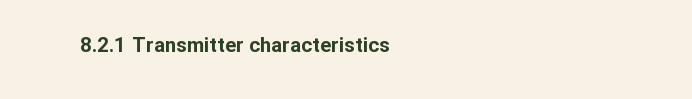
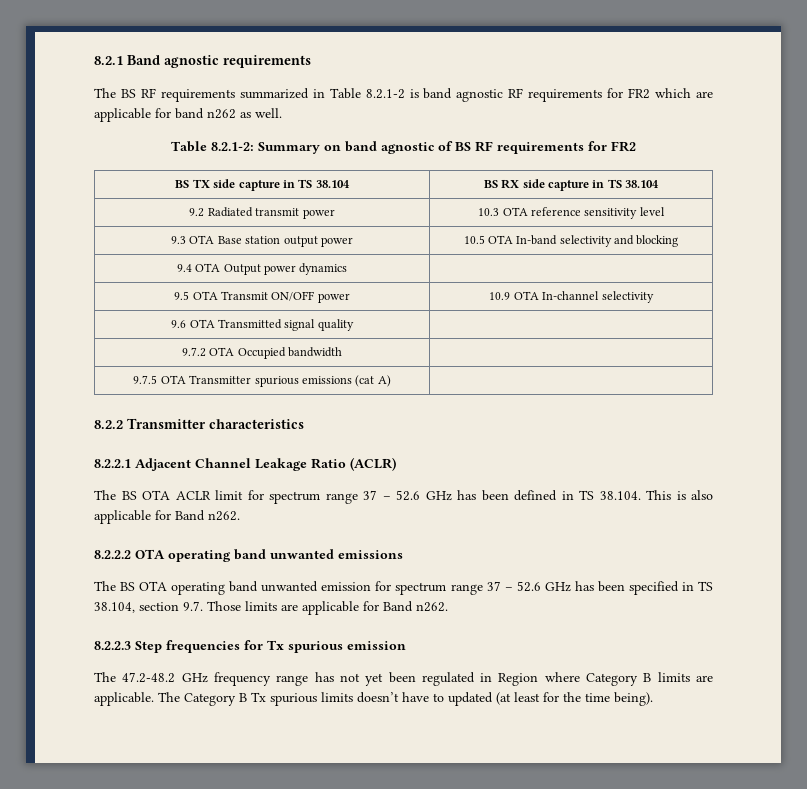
[131,37,391,52] Transmitter characteristics -> [127,55,311,68] [94,88,713,102] [94,108,282,122] [171,141,636,154] [175,179,350,191] [483,179,660,191] [189,207,335,219] [478,207,665,219] [171,235,353,247] [463,235,679,247] [176,263,348,275] [174,291,350,303] [489,291,654,303] [171,319,354,331] [181,347,343,359] [133,375,391,387] [94,418,304,429] [94,457,396,471] [94,490,713,504] [94,510,240,524] [94,549,403,562] [94,581,713,595] [94,601,448,615] [94,640,406,653] [94,672,713,686] [94,692,653,706] Band agnostic requirements // The BS RF requirements summarized in Table 8.2.1-2 is band agnostic RF requirements for FR2 which are applicable for band n262 as well. // Table 8.2.1-2: Summary on band agnostic of BS RF requirements for FR2 // BS TX side capture in TS 38.104 | BS RX side capture in TS 38.104 // 9.2 Radiated transmit power | 10.3 OTA reference sensitivity level // 9.3 OTA Base station output power | 10.5 OTA In-band selectivity and blocking // 9.4 OTA Output power dynamics | // 9.5 OTA Transmit ON/OFF power | 10.9 OTA In-channel selectivity // 9.6 OTA Transmitted signal quality | // 9.7.2 OTA Occupied bandwidth | // 9.7.5 OTA Transmitter spurious emissions (cat A) | // 8.2.2 Transmitter characteristics // 8.2.2.1 Adjacent Channel Leakage Ratio (ACLR) // The BS OTA ACLR limit for spectrum range 37 – 52.6 GHz has been defined in TS 38.104. This is also applicable for Band n262. // 8.2.2.2 OTA operating band unwanted emissions // The BS OTA operating band unwanted emission for spectrum range 37 – 52.6 GHz has been specified in TS 38.104, section 9.7. Those limits are applicable for Band n262. // 8.2.2.3 Step frequencies for Tx spurious emission // The 47.2-48.2 GHz frequency range has not yet been regulated in Region where Category B limits are applicable. The Category B Tx spurious limits doesn’t have to updated (at least for the time being).

